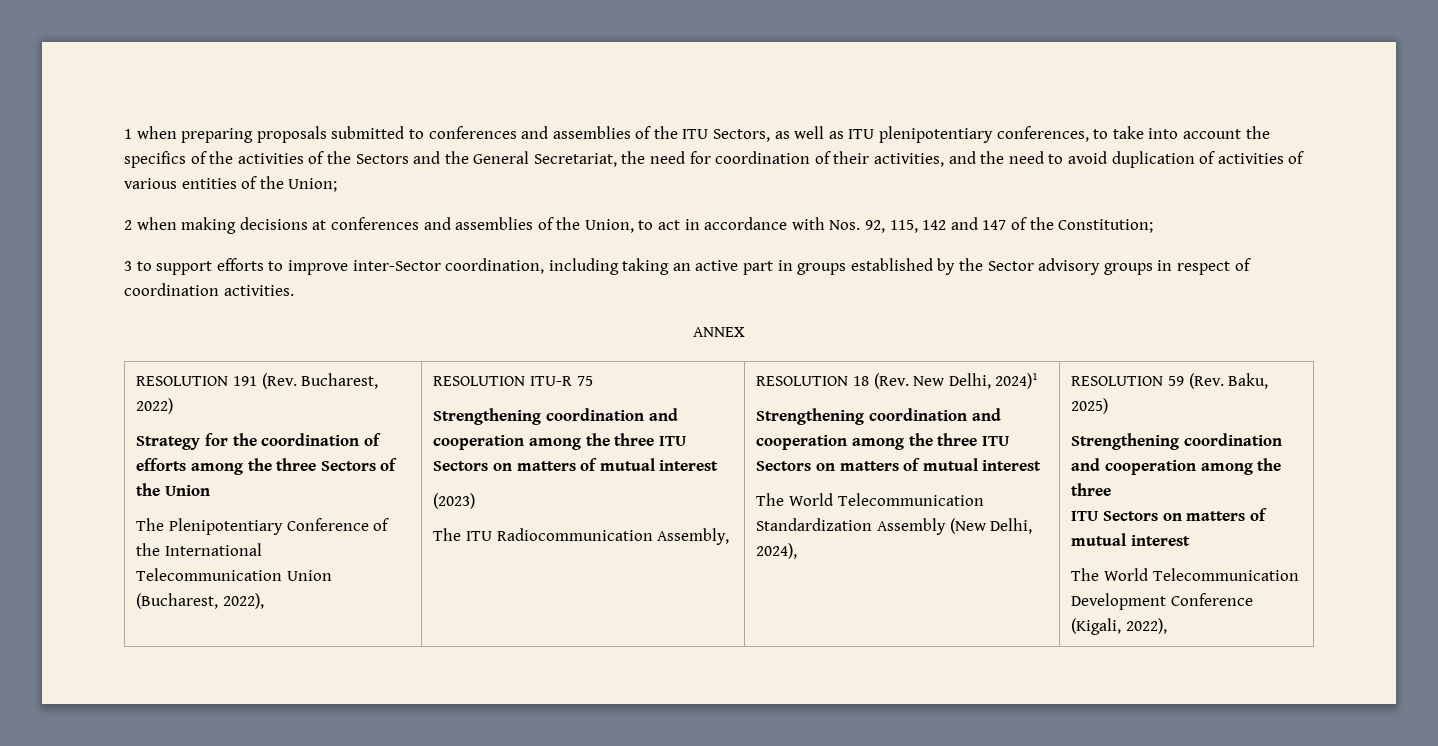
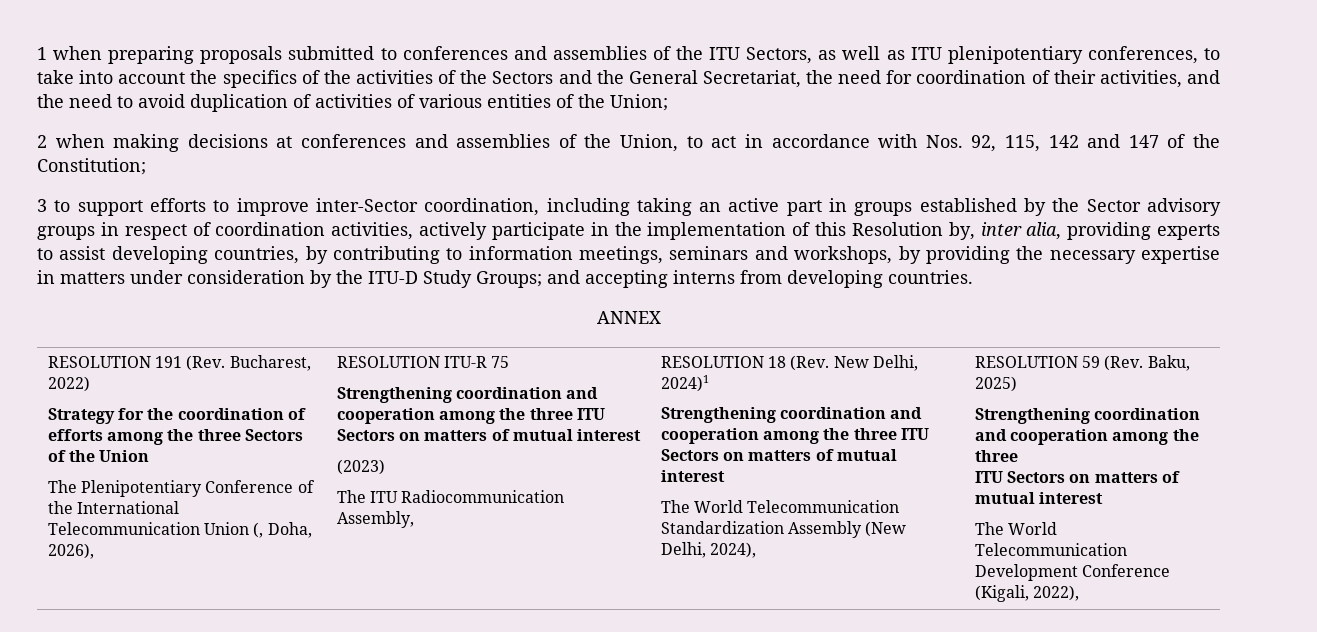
[223,285,294,296] activities. -> [331,222,1220,240] [37,246,1220,264] [37,270,973,288] activities, actively participate in the implementation of this Resolution by, inter alia, providing experts to assist developing countries, by contributing to information meetings, seminars and workshops, by providing the necessary expertise in matters under consideration by the ITU-D Study Groups; and accepting interns from developing countries.
[136,593,264,609] (Bucharest, 2022), -> [253,522,312,538] [47,543,94,559] (, Doha, 2026),

